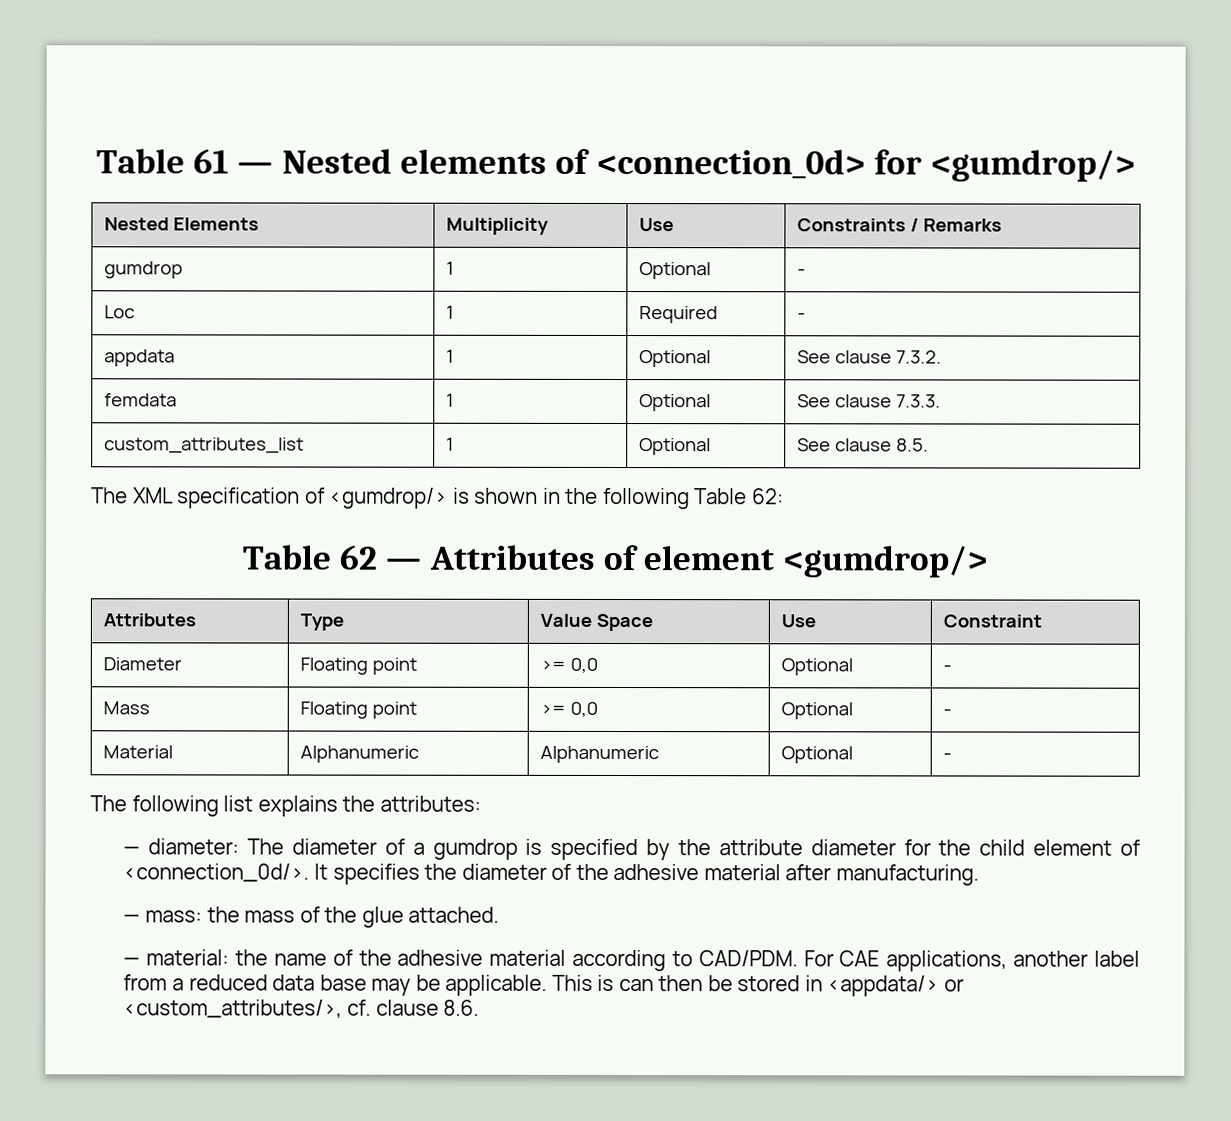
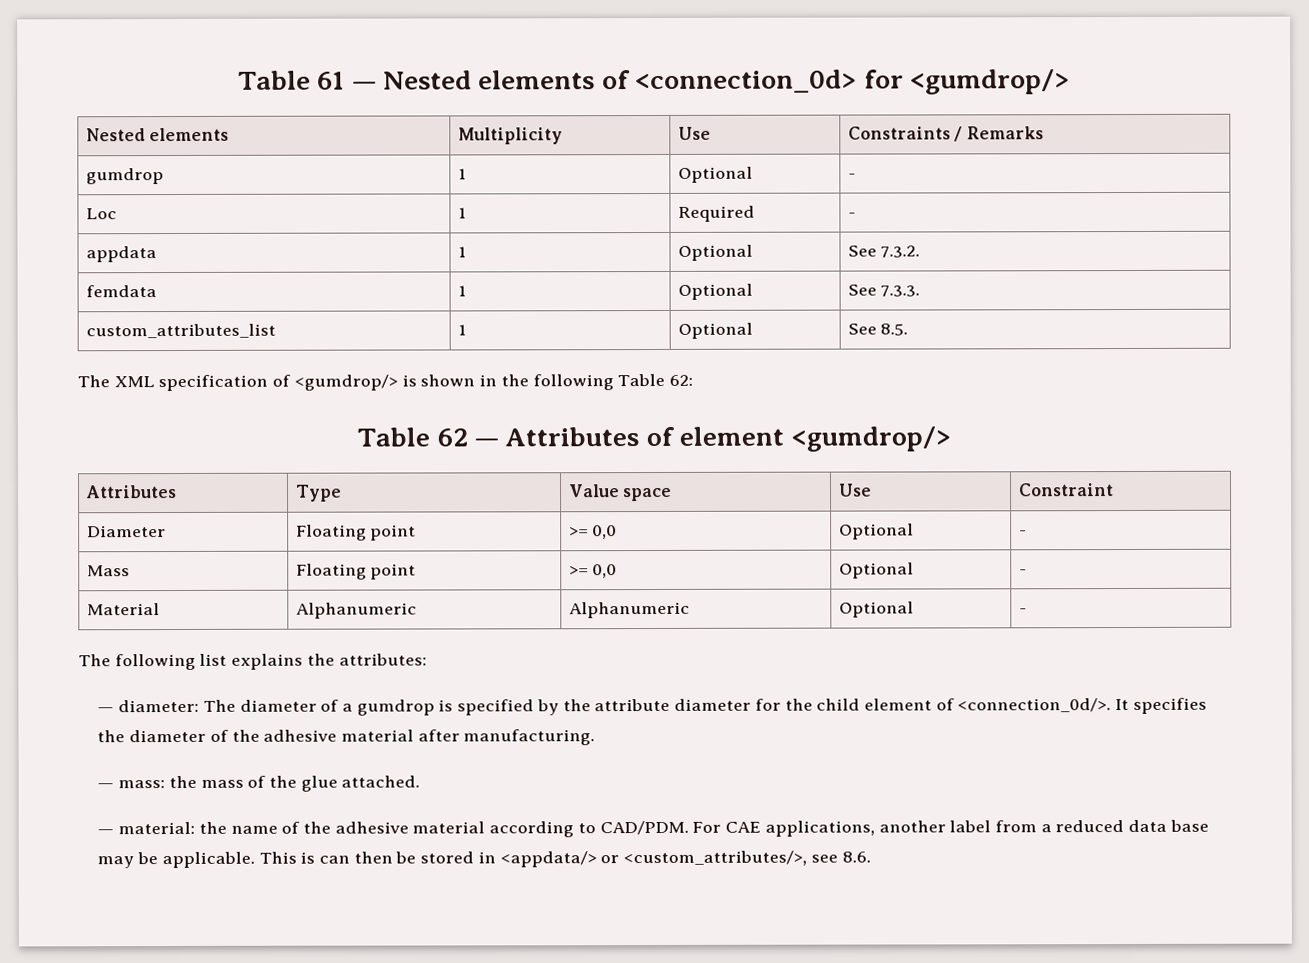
[172,217,259,231] Elements -> [149,127,230,142] elements
[834,350,892,364] clause -> (877, 251) none
[834,394,892,408] clause -> (877, 290) none
[834,438,892,452] clause -> (877, 329) none
[595,613,653,632] Space -> [623,487,673,502] space
[346,999,439,1016] cf. clause -> [810,854,838,863] see

